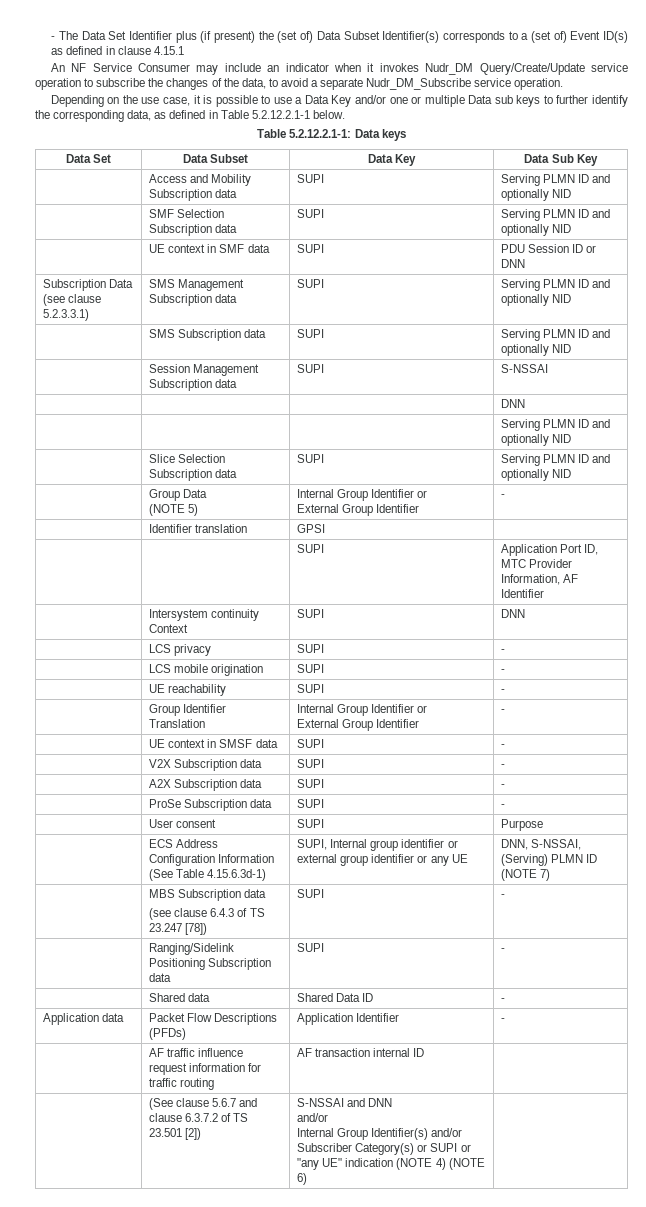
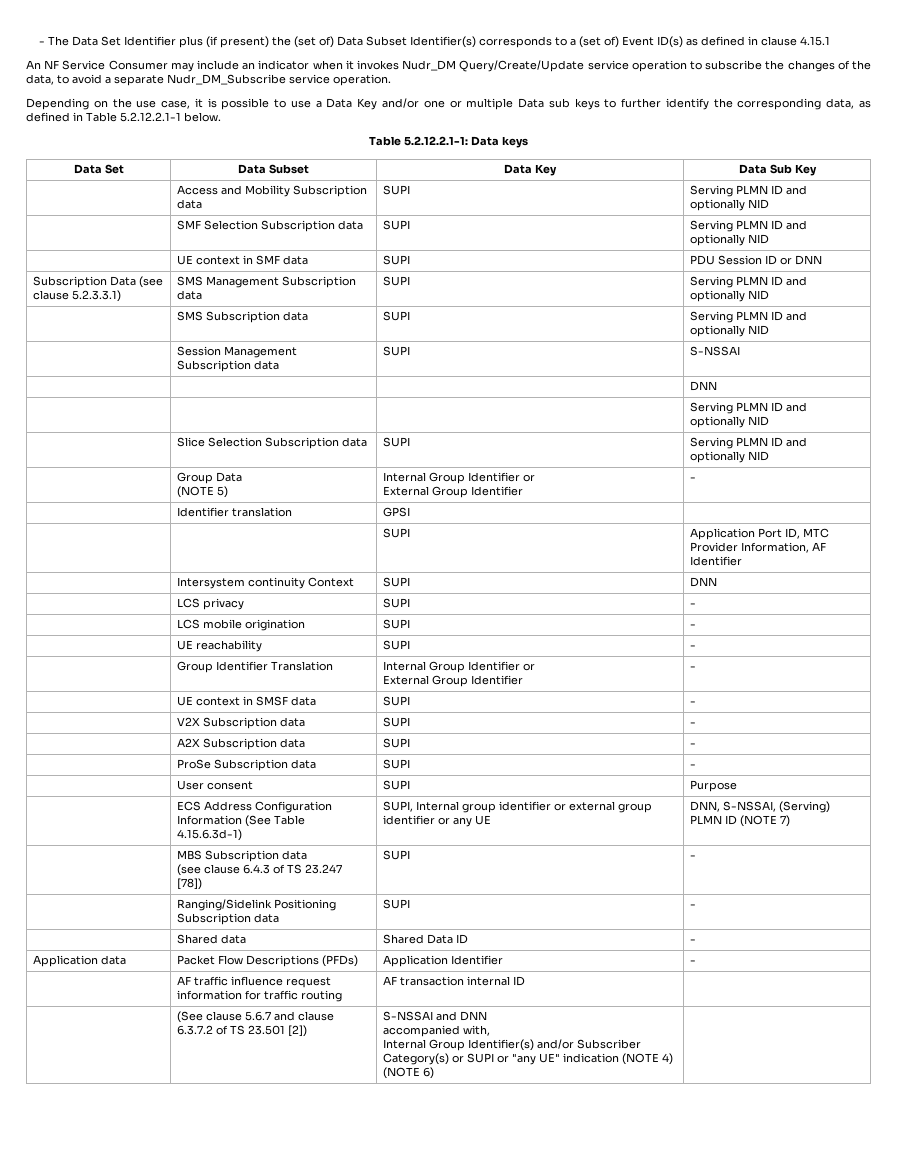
[297,1113,329,1122] and/or -> [383,1025,491,1037] accompanied with,

